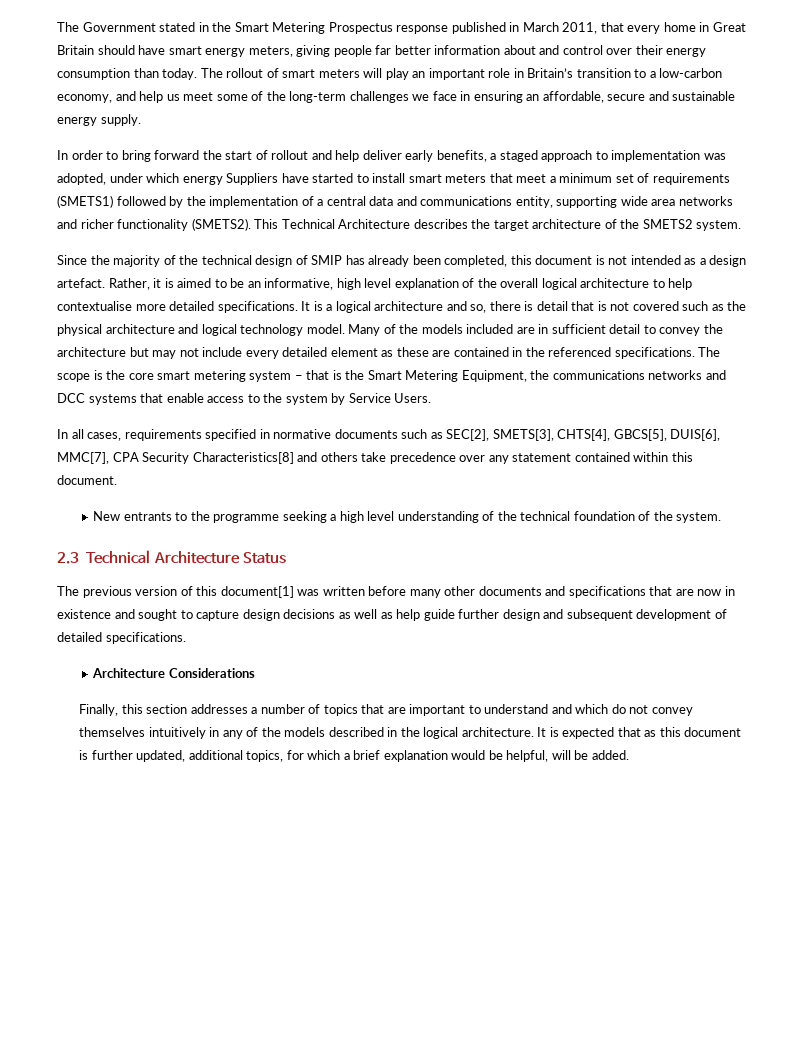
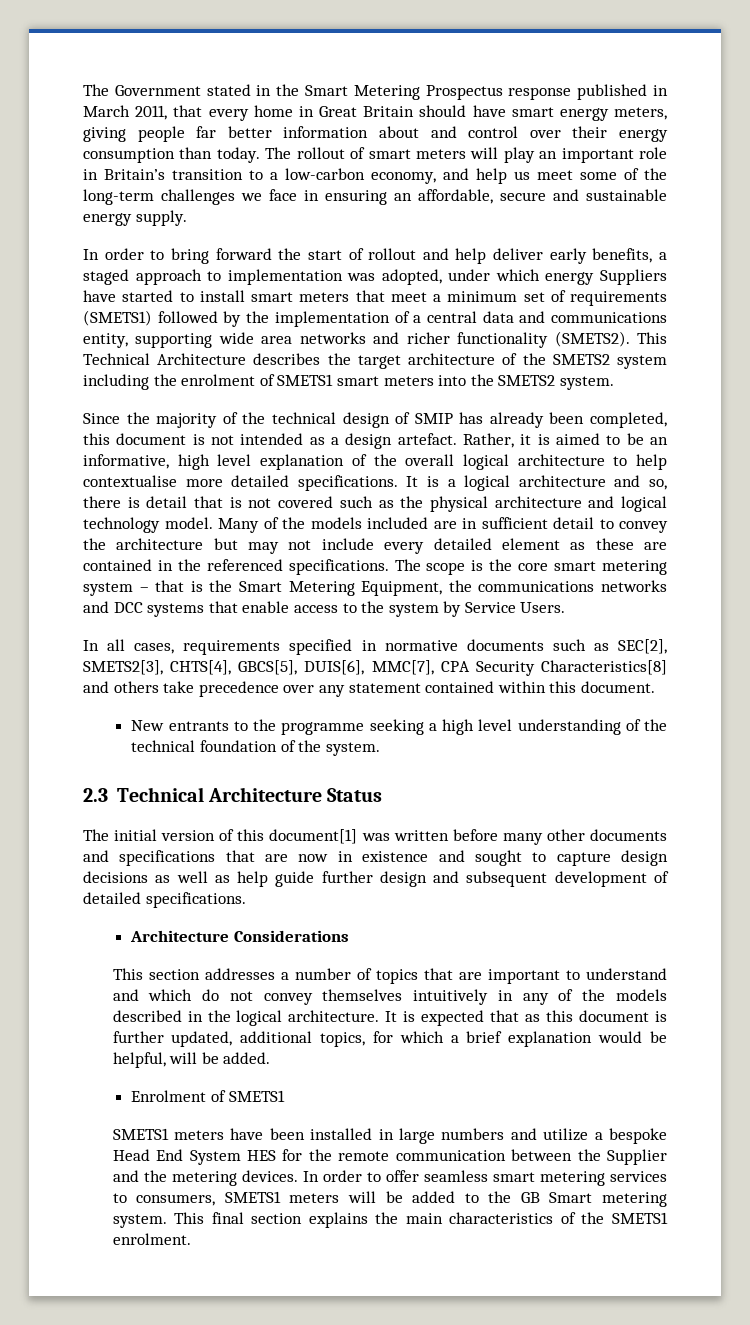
(693, 224) none -> [617,355,667,369] [83,374,556,390] system including the enrolment of SMETS1 smart meters into the SMETS2
[492,429,554,441] SMETS[3], -> [83,660,163,675] SMETS2[3],
[82,586,132,598] previous -> [114,829,158,841] initial
[79,704,143,716] Finally, this -> [112,968,143,980] This
(629, 755) none -> [131,1090,285,1102] [112,1128,668,1144] [112,1149,667,1165] [112,1170,667,1186] [112,1191,668,1207] [112,1212,668,1228] [112,1233,191,1245] // Enrolment of SMETS1 // SMETS1 meters have been installed in large numbers and utilize a bespoke Head End System HES for the remote communication between the Supplier and the metering devices. In order to offer seamless smart metering services to consumers, SMETS1 meters will be added to the GB Smart metering system. This final section explains the main characteristics of the SMETS1 enrolment.

